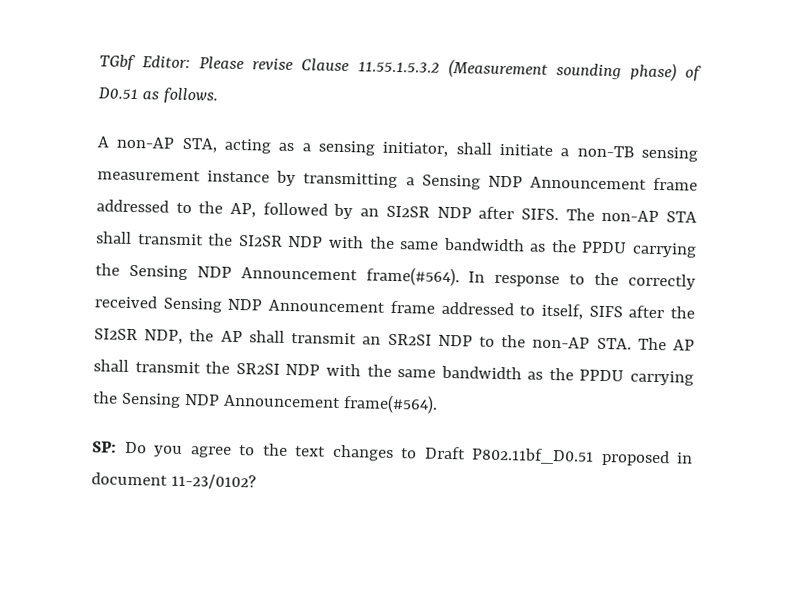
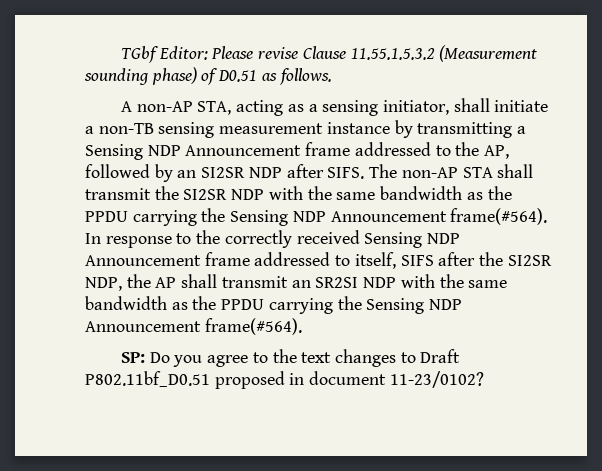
[478,335,695,351] [93,359,321,376] to the non-AP STA. The AP shall transmit the SR2SI NDP -> (397, 282) none

